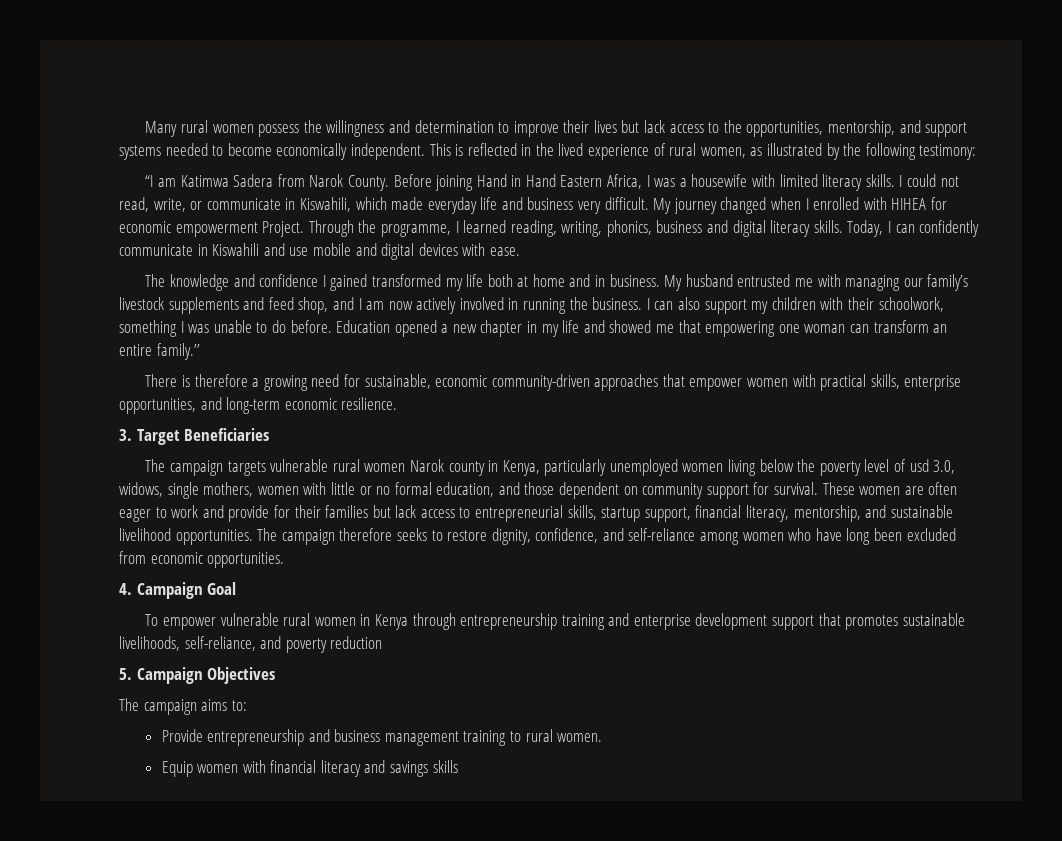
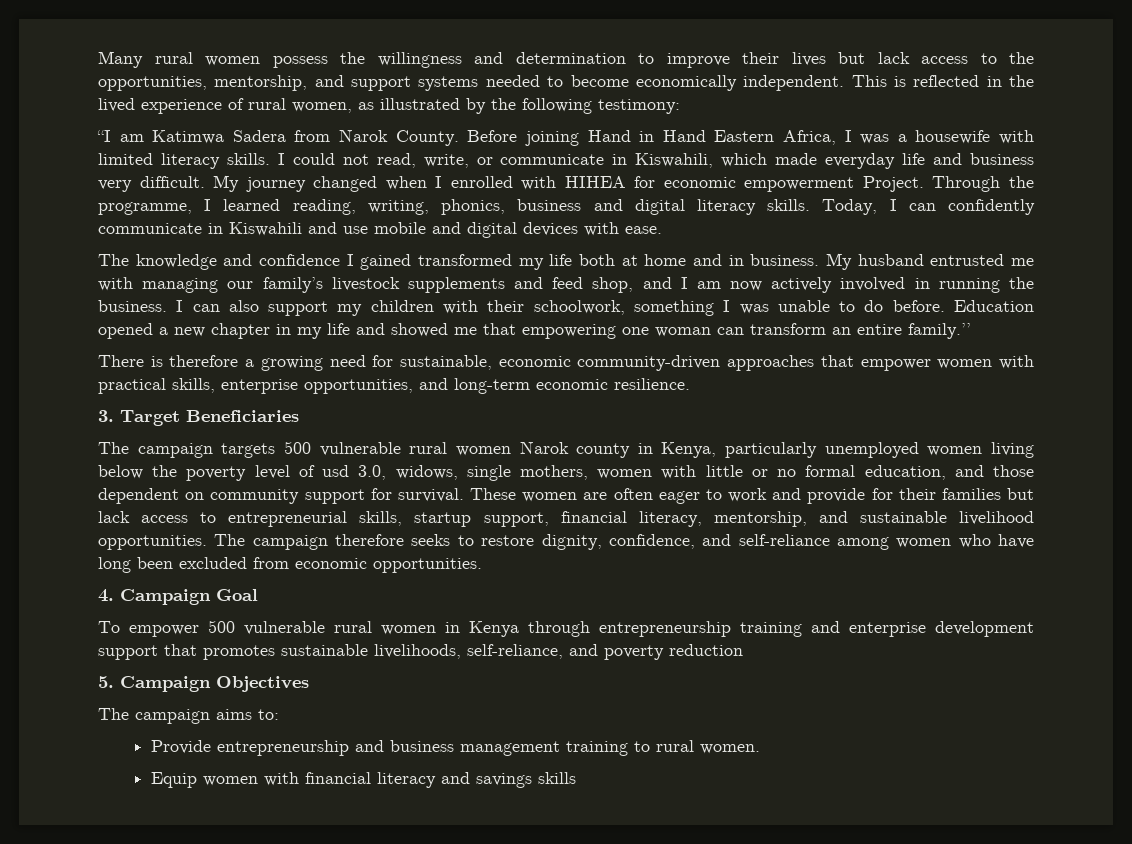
(266, 468) none -> [283,441,311,454] 500
(216, 623) none -> [208,620,235,633] 500

